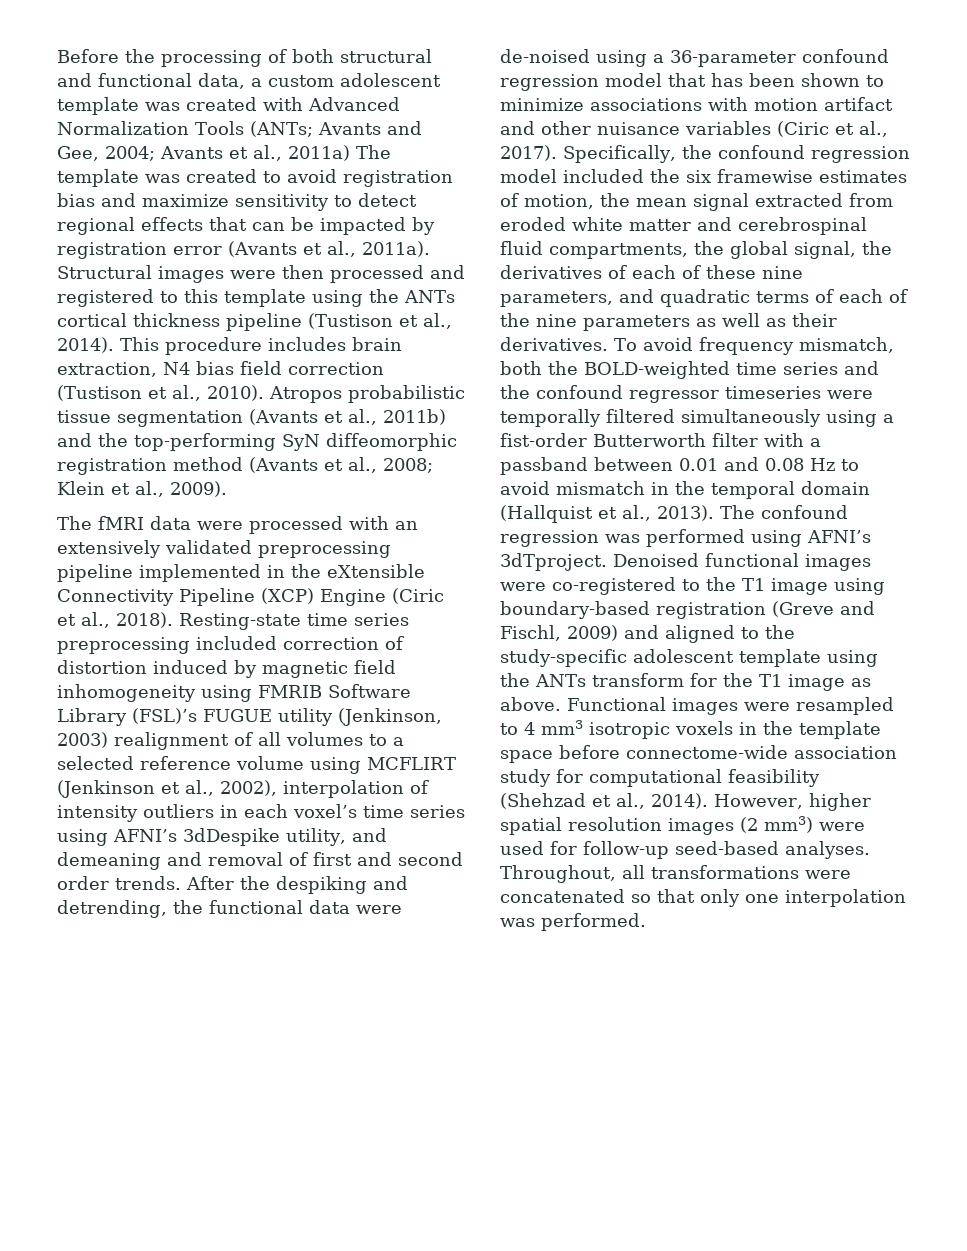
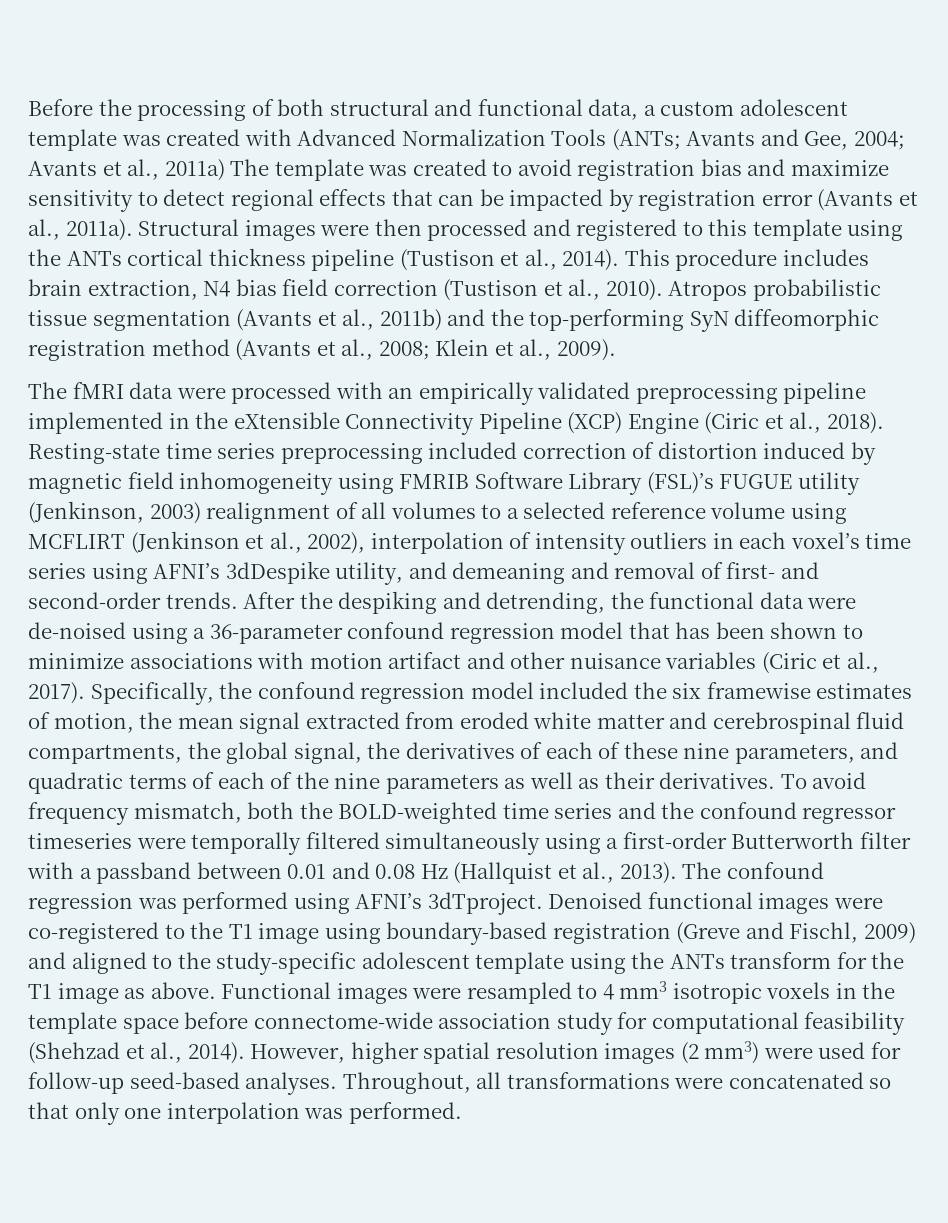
[57,540,161,558] extensively -> [418,382,534,405] empirically
[313,852,463,866] [57,876,109,890] first and second order -> [726,562,819,579] [28,592,161,609] first- and second-order
[500,433,587,447] fist-order -> [622,832,727,849] first-order
[841,459,859,471] [500,481,870,499] to avoid mismatch in the temporal domain -> (448, 871) none

